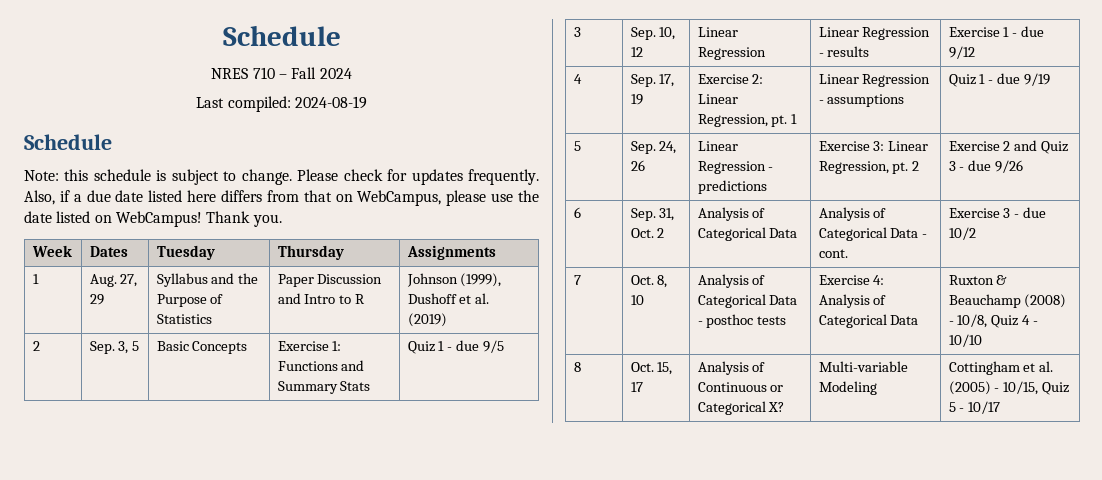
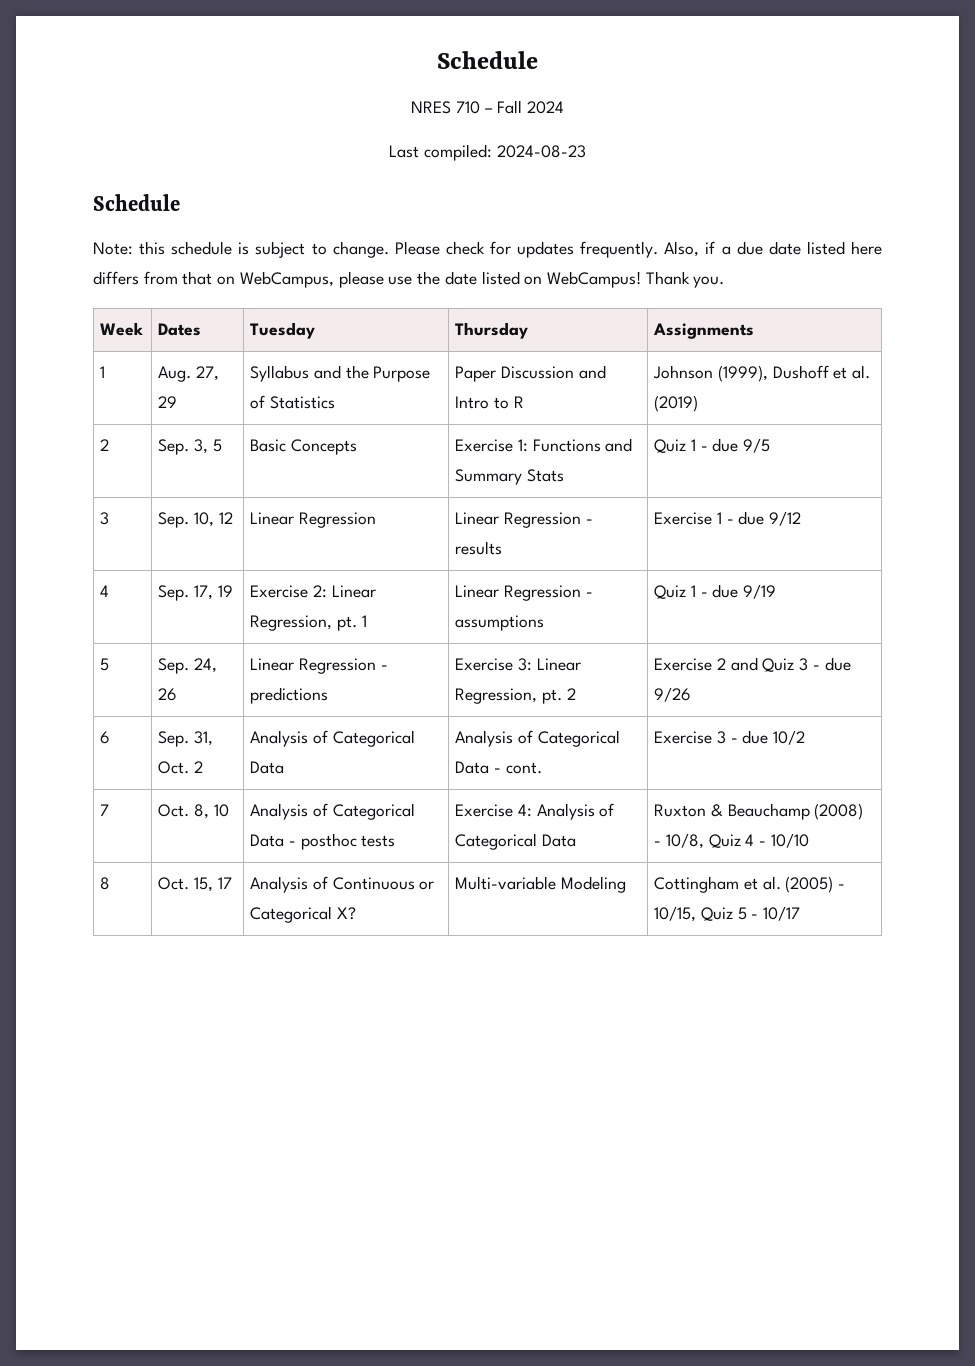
[294,96,367,109] 2024-08-19 -> [496,145,586,158] 2024-08-23

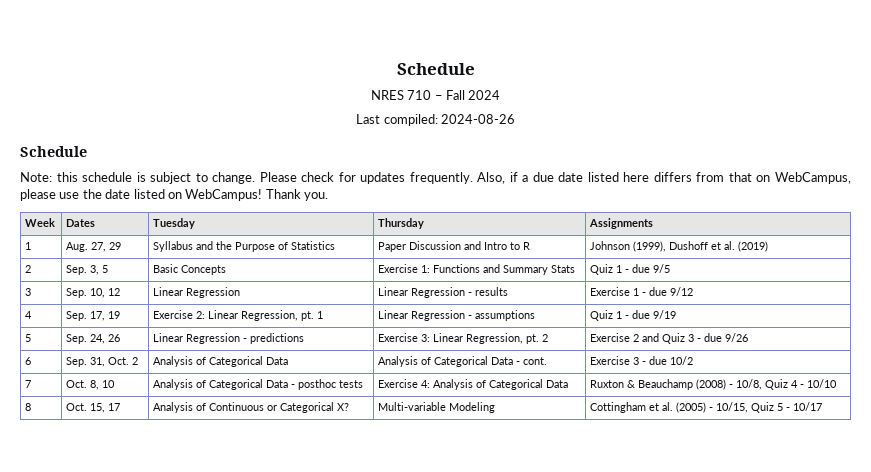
[496,145,586,158] 2024-08-23 -> [440,114,515,124] 2024-08-26

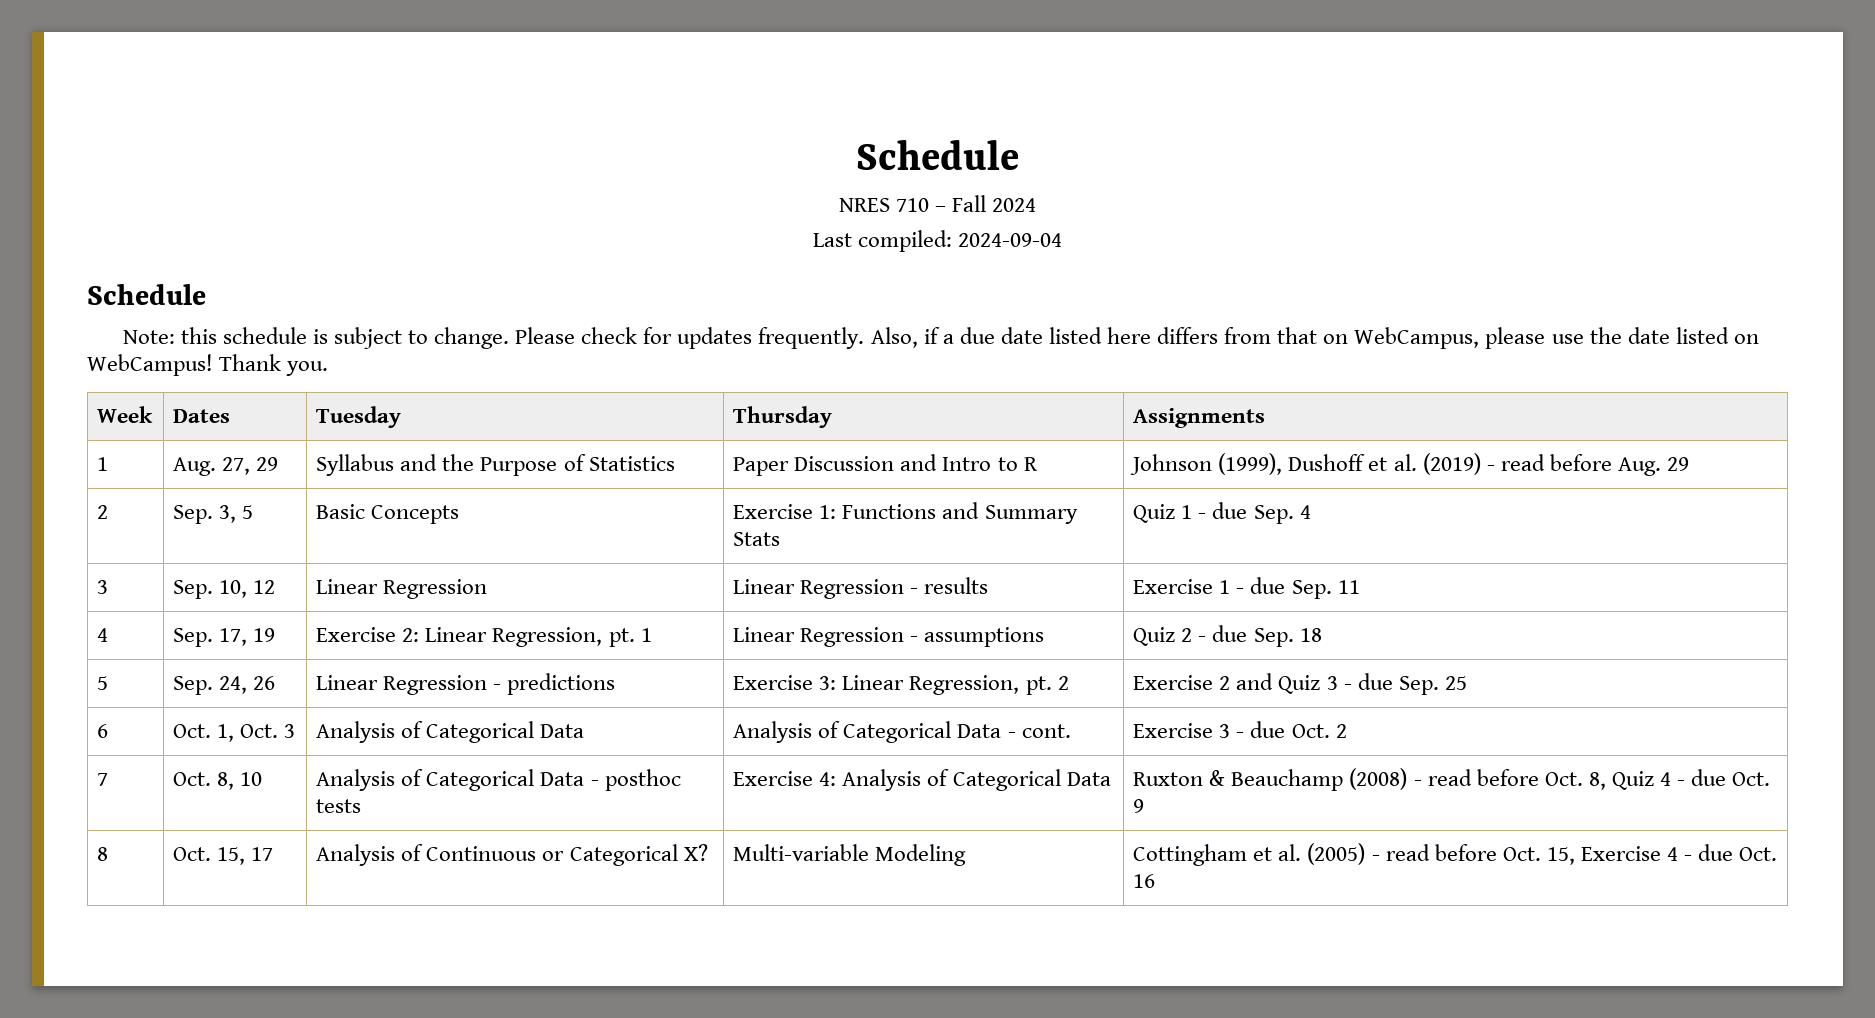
[440,114,515,124] 2024-08-26 -> [958,233,1063,247] 2024-09-04
(769, 246) none -> [1486,454,1690,476] - read before Aug. 29
[653,264,671,273] 9/5 -> [1253,505,1311,524] Sep. 4
[670,287,694,296] 9/12 -> [1291,580,1360,599] Sep. 11
[616,310,677,319] 1 - due 9/19 -> [1181,625,1322,647] 2 - due Sep. 18
[725,333,749,342] 9/26 -> [1398,676,1467,695] Sep. 25
[66,357,139,367] Sep. 31, Oct. 2 -> [173,724,296,742] Oct. 1, Oct. 3
[670,356,694,365] 10/2 -> [1291,724,1347,738] Oct. 2
[736,379,838,390] 10/8, Quiz 4 - 10/10 -> [1427,769,1771,790] [1133,799,1145,813] read before Oct. 8, Quiz 4 - due Oct. 9
[716,402,823,413] 10/15, Quiz 5 - 10/17 -> [1385,844,1778,865] [1133,874,1156,888] read before Oct. 15, Exercise 4 - due Oct. 16

